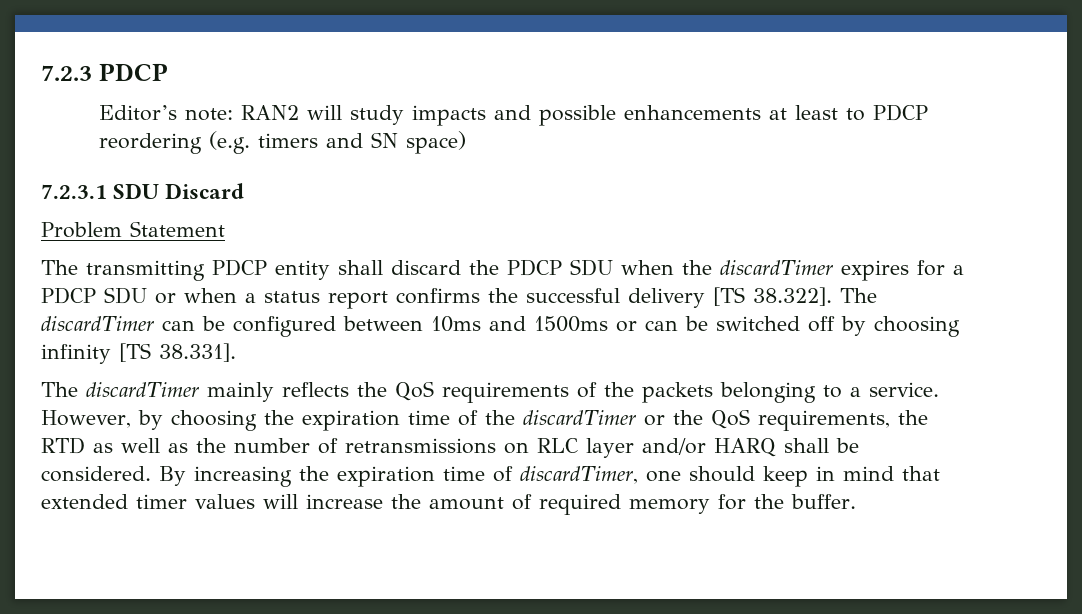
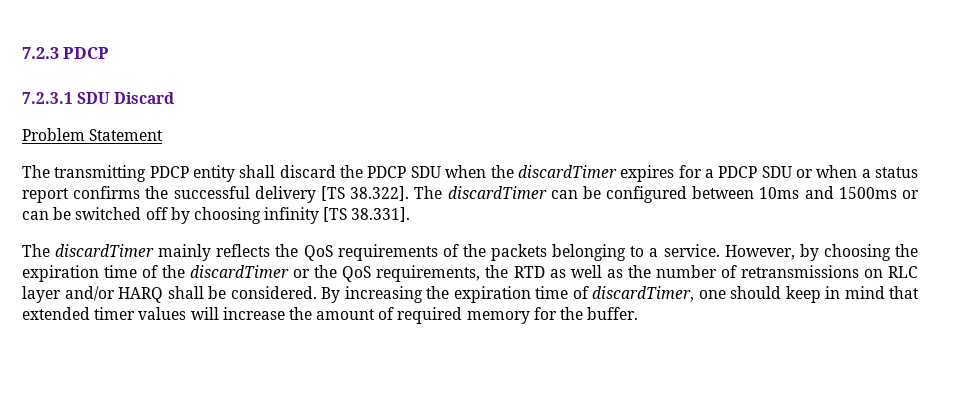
[98,104,928,126] [98,131,466,154] // Editor’s note: RAN2 will study impacts and possible enhancements at least to PDCP reordering (e.g. timers and SN space) -> (110, 53) none

